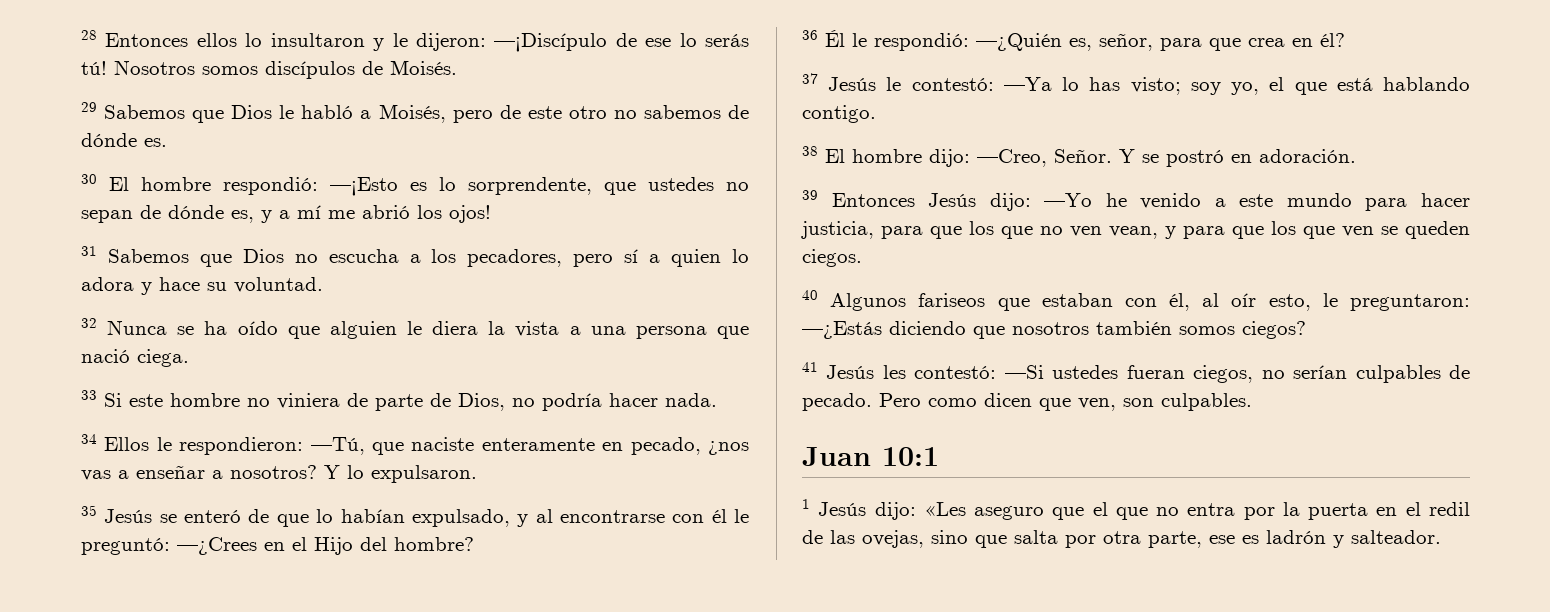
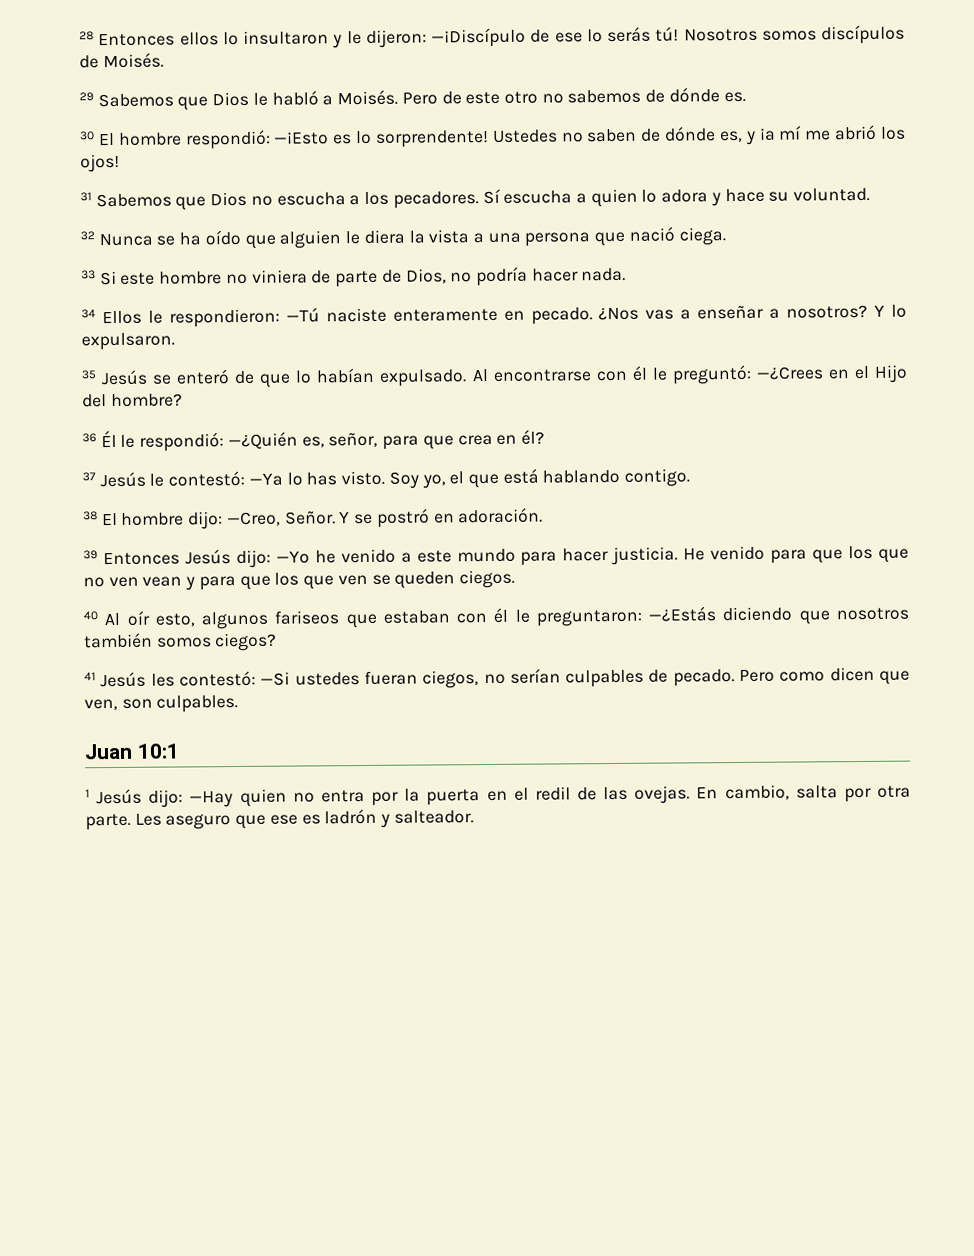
[378,104,493,123] Moisés, pero -> [337,89,438,106] Moisés. Pero
[468,177,749,195] [81,210,133,223] sorprendente, que ustedes no sepan -> [375,128,638,148] sorprendente! Ustedes no saben
[279,210,290,219] a -> [759,128,776,141] ¡a
[467,249,639,267] pecadores, pero sí -> [392,188,573,209] pecadores. Sí escucha
[310,437,404,455] —Tú, que -> [285,307,320,323] —Tú
[630,437,749,455] pecado, ¿nos -> [530,307,640,325] pecado. ¿Nos
[411,509,553,527] expulsado, y al -> [379,368,489,387] expulsado. Al
[1130,77,1221,95] visto; soy -> [341,470,419,489] visto. Soy
[801,221,874,239] justicia, -> [611,545,766,565] justicia. He venido
[1109,226,1158,239] vean, -> [142,576,183,587] vean
[830,293,1311,311] Algunos fariseos que estaban con él, al oír esto, -> [104,607,509,630] Al oír esto, algunos fariseos que estaban con él
[923,502,1148,520] «Les aseguro que el que -> [189,788,287,808] —Hay quien
[862,530,1202,548] ovejas, sino que salta por otra parte, -> [634,784,911,804] [85,813,267,831] ovejas. En cambio, salta por otra parte. Les aseguro que

